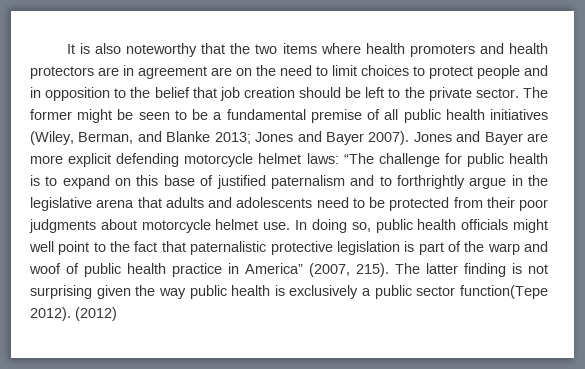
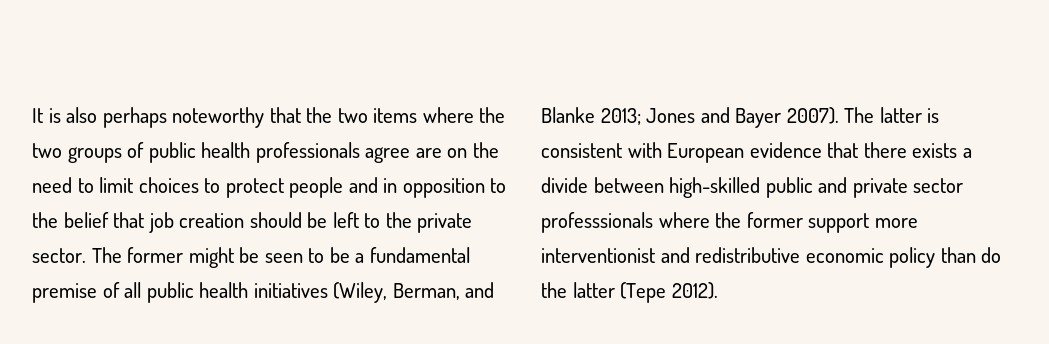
(122, 48) none -> [102,107,167,128] perhaps
[365,43,548,57] [30,65,207,79] health promoters and health protectors are in agreement -> [479,107,506,123] [32,142,411,163] the two groups of public health professionals agree
[413,131,548,145] [30,153,549,167] [30,175,548,189] [30,197,548,211] [29,219,548,233] [29,241,548,255] [29,263,548,277] [30,285,548,299] [30,307,117,321] Jones and Bayer are more explicit defending motorcycle helmet laws: “The challenge for public health is to expand on this base of justified paternalism and to forthrightly argue in the legislative arena that adults and adolescents need to be protected from their poor judgments about motorcycle helmet use. In doing so, public health officials might well point to the fact that paternalistic protective legislation is part of the warp and woof of public health practice in America” (2007, 215). The latter finding is not surprising given the way public health is exclusively a public sector function(Tepe 2012). (2012) -> [844,107,940,123] [541,142,972,163] [541,177,964,198] [541,212,918,233] [541,247,1002,268] [541,282,718,303] The latter is consistent with European evidence that there exists a divide between high-skilled public and private sector professsionals where the former support more interventionist and redistributive economic policy than do the latter (Tepe 2012).

